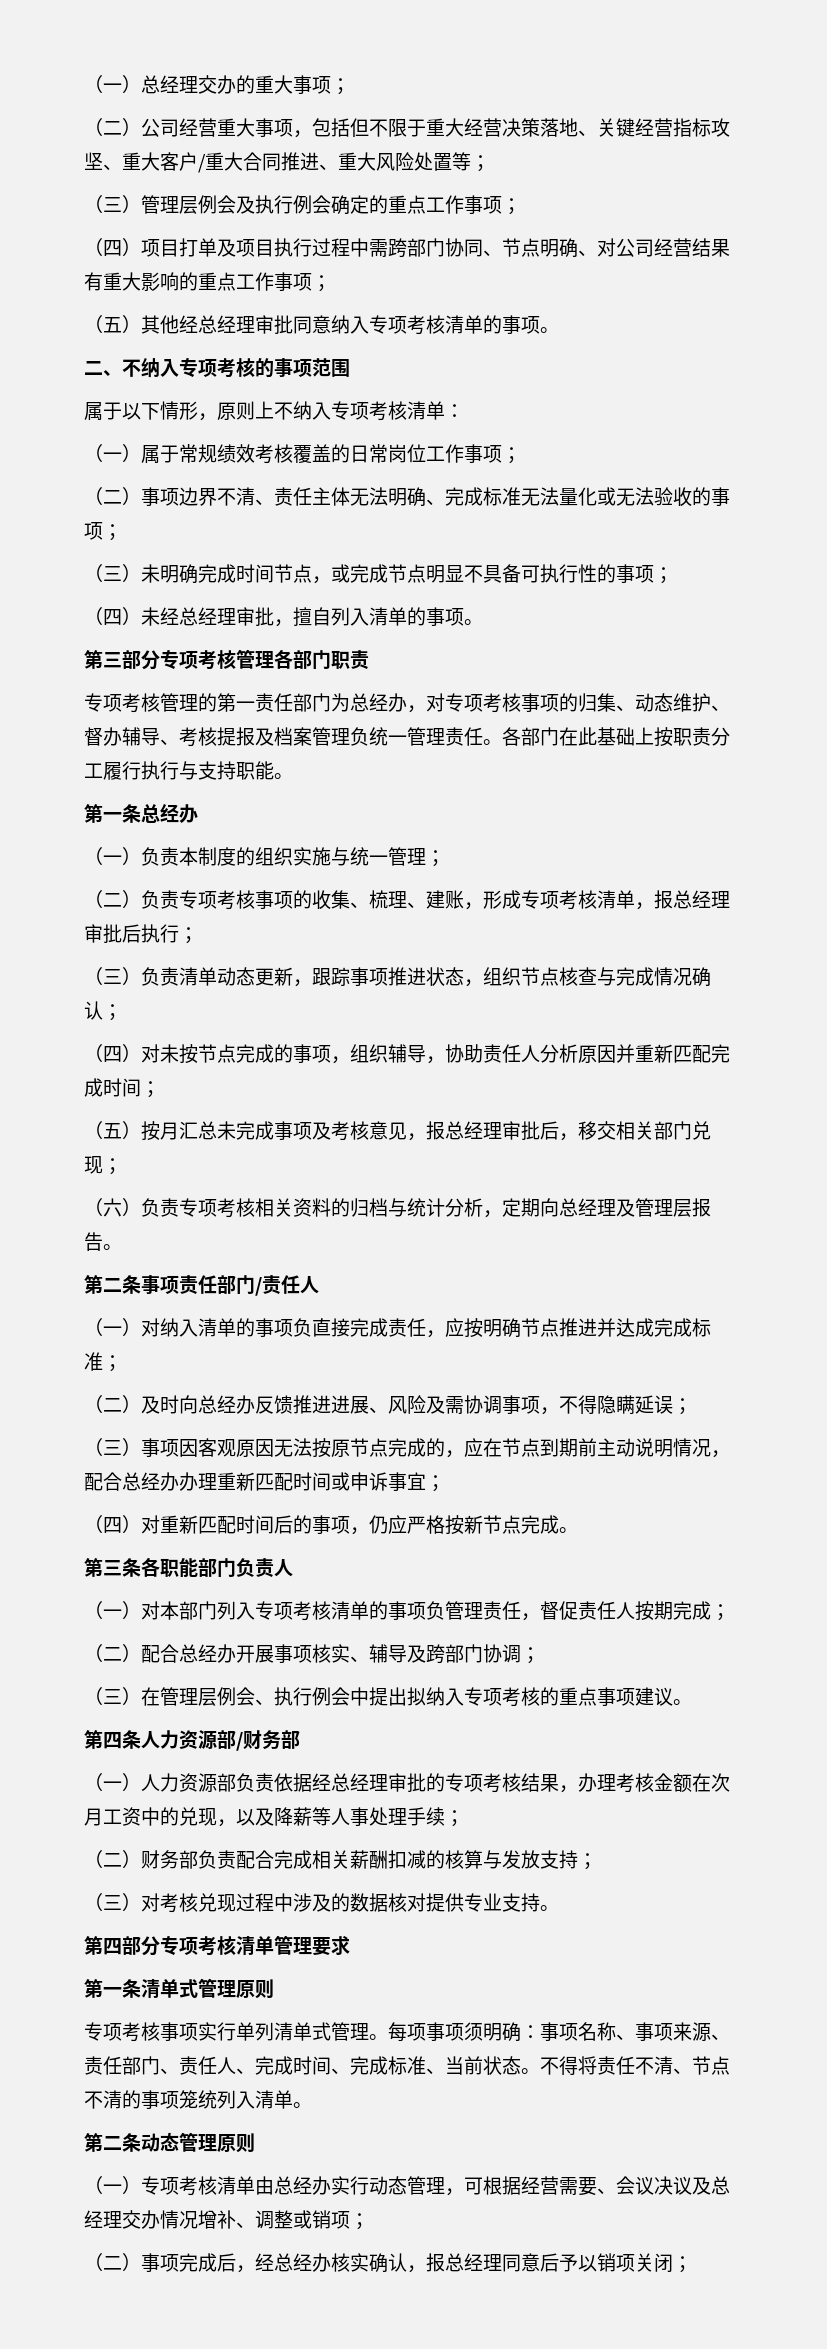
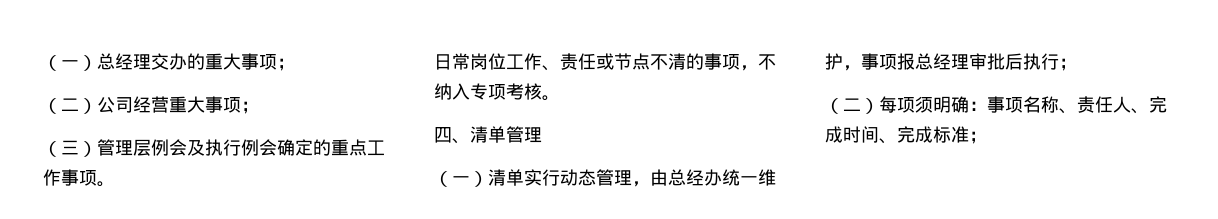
[293,118,730,138] [84,152,471,173] ，包括但不限于重大经营决策落地、关键经营指标攻坚、重大客户/重大合同推进、重大风险处置等 -> (241, 105) none
[502,198,521,215] [84,238,730,258] [84,272,331,292] [84,315,559,335] [84,358,350,378] [84,401,464,421] [84,444,521,464] [84,487,730,507] [84,522,122,541] [84,564,673,584] [84,607,483,627] [84,649,369,670] [84,693,730,713] [84,727,730,747] [84,761,293,780] [84,804,198,823] [84,847,445,867] [84,890,654,910] ； // （四）项目打单及项目执行过程中需跨部门协同、节点明确、对公司经营结果有重大影响的重点工作事项； // （五）其他经总经理审批同意纳入专项考核清单的事项。 // 二、不纳入专项考核的事项范围 // 属于以下情形，原则上不纳入专项考核清单： // （一）属于常规绩效考核覆盖的日常岗位工作事项； // （二）事项边界不清、责任主体无法明确、完成标准无法量化或无法验收的事项； // （三）未明确完成时间节点，或完成节点明显不具备可执行性的事项； // （四）未经总经理审批，擅自列入清单的事项。 // 第三部分专项考核管理各部门职责 // 专项考核管理的第一责任部门为总经办，对专项考核事项的归集、动态维护、督办辅导、考核提报及档案管理负统一管理责任。各部门在此基础上按职责分工履行执行与支持职能。 // 第一条总经办 // （一）负责本制度的组织实施与统一管理； // （二）负责专项考核事项的收集、梳理、建账，形成专项考核清单， -> [97,181,115,187] [434,53,776,71] [434,83,560,101] [434,126,542,144] [434,169,776,187] [825,53,897,71] 。 // 日常岗位工作、责任或节点不清的事项，不纳入专项考核。 // 四、清单管理 // （一）清单实行动态管理，由总经办统一维护，事项
[103,967,711,987] [84,1001,122,1021] [84,1044,730,1064] [84,1078,160,1098] [84,1121,711,1141] [84,1156,122,1175] [84,1198,711,1218] [84,1232,122,1251] [84,1275,319,1296] [84,1318,711,1338] [84,1352,122,1372] [84,1395,692,1415] [84,1438,730,1458] [84,1472,445,1492] [84,1515,578,1535] [84,1557,293,1578] [84,1601,730,1621] [84,1644,540,1664] [84,1687,692,1707] [84,1730,300,1751] [84,1773,730,1793] [84,1807,464,1827] [84,1850,597,1870] [84,1893,559,1913] [84,1935,350,1956] [84,1978,274,1999] [84,2022,445,2042] 三）负责清单动态更新，跟踪事项推进状态，组织节点核查与完成情况确认； // （四）对未按节点完成的事项，组织辅导，协助责任人分析原因并重新匹配完成时间； // （五）按月汇总未完成事项及考核意见，报总经理审批后，移交相关部门兑现； // （六）负责专项考核相关资料的归档与统计分析，定期向总经理及管理层报告。 // 第二条事项责任部门/责任人 // （一）对纳入清单的事项负直接完成责任，应按明确节点推进并达成完成标准； // （二）及时向总经办反馈推进进展、风险及需协调事项，不得隐瞒延误； // （三）事项因客观原因无法按原节点完成的，应在节点到期前主动说明情况，配合总经办办理重新匹配时间或申诉事宜； // （四）对重新匹配时间后的事项，仍应严格按新节点完成。 // 第三条各职能部门负责人 // （一）对本部门列入专项考核清单的事项负管理责任，督促责任人按期完成； // （二）配合总经办开展事项核实、辅导及跨部门协调； // （三）在管理层例会、执行例会中提出拟纳入专项考核的重点事项建议。 // 第四条人力资源部/财务部 // （一）人力资源部负责依据经总经理审批的专项考核结果，办理考核金额在次月工资中的兑现，以及降薪等人事处理手续； // （二）财务部负责配合完成相关薪酬扣减的核算与发放支持； // （三）对考核兑现过程中涉及的数据核对提供专业支持。 // 第四部分专项考核清单管理要求 // 第一条清单式管理原则 // 专项考核事项实行单列清单式管理。每项事 -> [843,96,897,114] 二）每
[635,2022,730,2042] [84,2056,179,2075] 事项来源、责任部门、 -> (1077, 111) none
[426,2056,730,2075] [84,2090,312,2109] [84,2132,255,2153] [84,2176,730,2196] [84,2210,369,2230] [84,2253,673,2273] 、当前状态。不得将责任不清、节点不清的事项笼统列入清单。 // 第二条动态管理原则 // （一）专项考核清单由总经办实行动态管理，可根据经营需要、会议决议及总经理交办情况增补、调整或销项； // （二）事项完成后，经总经办核实确认，报总经理同意后予以销项关闭 -> (969, 134) none

